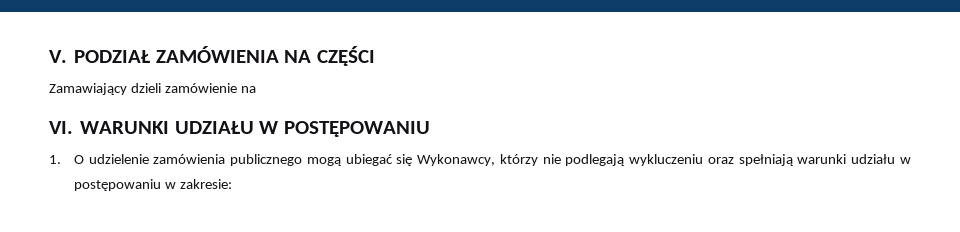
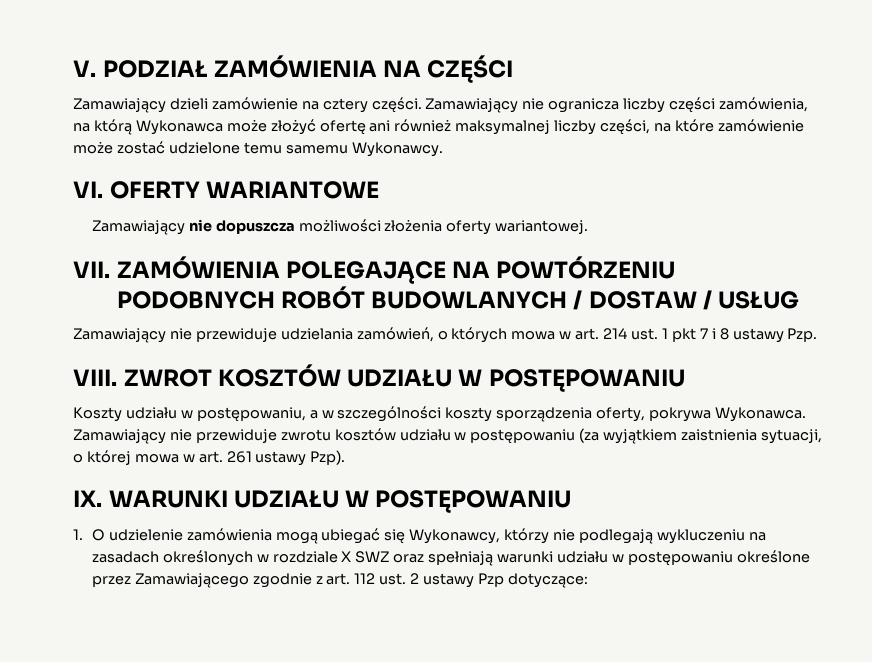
[49,121,73,134] // VI. -> [322,97,809,113] [73,119,804,135] [73,141,443,157] [73,181,380,199] [91,219,589,235] [73,256,676,284] [117,286,799,310] [73,327,818,343] [73,364,685,392] [73,406,807,422] [73,428,823,444] [73,450,346,466] [73,490,102,507] cztery części. Zamawiający nie ogranicza liczby części zamówienia, na którą Wykonawca może złożyć ofertę ani również maksymalnej liczby części, na które zamówienie może zostać udzielone temu samemu Wykonawcy. // VI. OFERTY WARIANTOWE // Zamawiający nie dopuszcza możliwości złożenia oferty wariantowej. // VII. ZAMÓWIENIA POLEGAJĄCE NA POWTÓRZENIU PODOBNYCH ROBÓT BUDOWLANYCH / DOSTAW / USŁUG // Zamawiający nie przewiduje udzielania zamówień, o których mowa w art. 214 ust. 1 pkt 7 i 8 ustawy Pzp. // VIII. ZWROT KOSZTÓW UDZIAŁU W POSTĘPOWANIU // Koszty udziału w postępowaniu, a w szczególności koszty sporządzenia oferty, pokrywa Wykonawca. Zamawiający nie przewiduje zwrotu kosztów udziału w postępowaniu (za wyjątkiem zaistnienia sytuacji, o której mowa w art. 261 ustawy Pzp). // IX.
[230,154,303,166] publicznego -> (272, 534) none
(704, 160) none -> [748,532,766,541] [91,550,390,566] na zasadach określonych w rozdziale X SWZ
[164,179,232,189] w zakresie: -> [736,550,810,563] [91,573,588,588] określone przez Zamawiającego zgodnie z art. 112 ust. 2 ustawy Pzp dotyczące:

